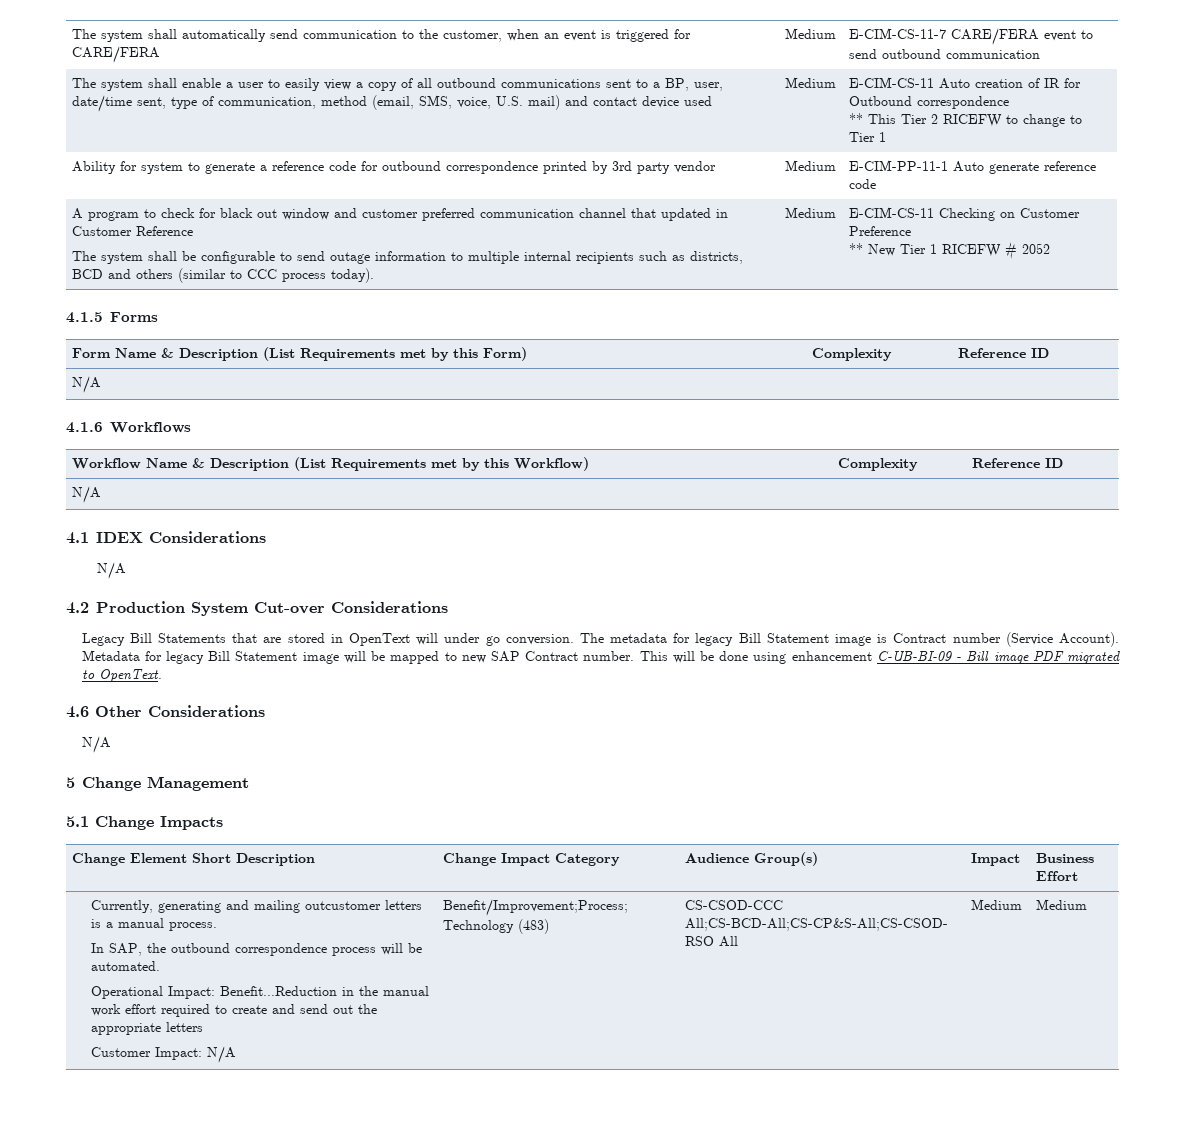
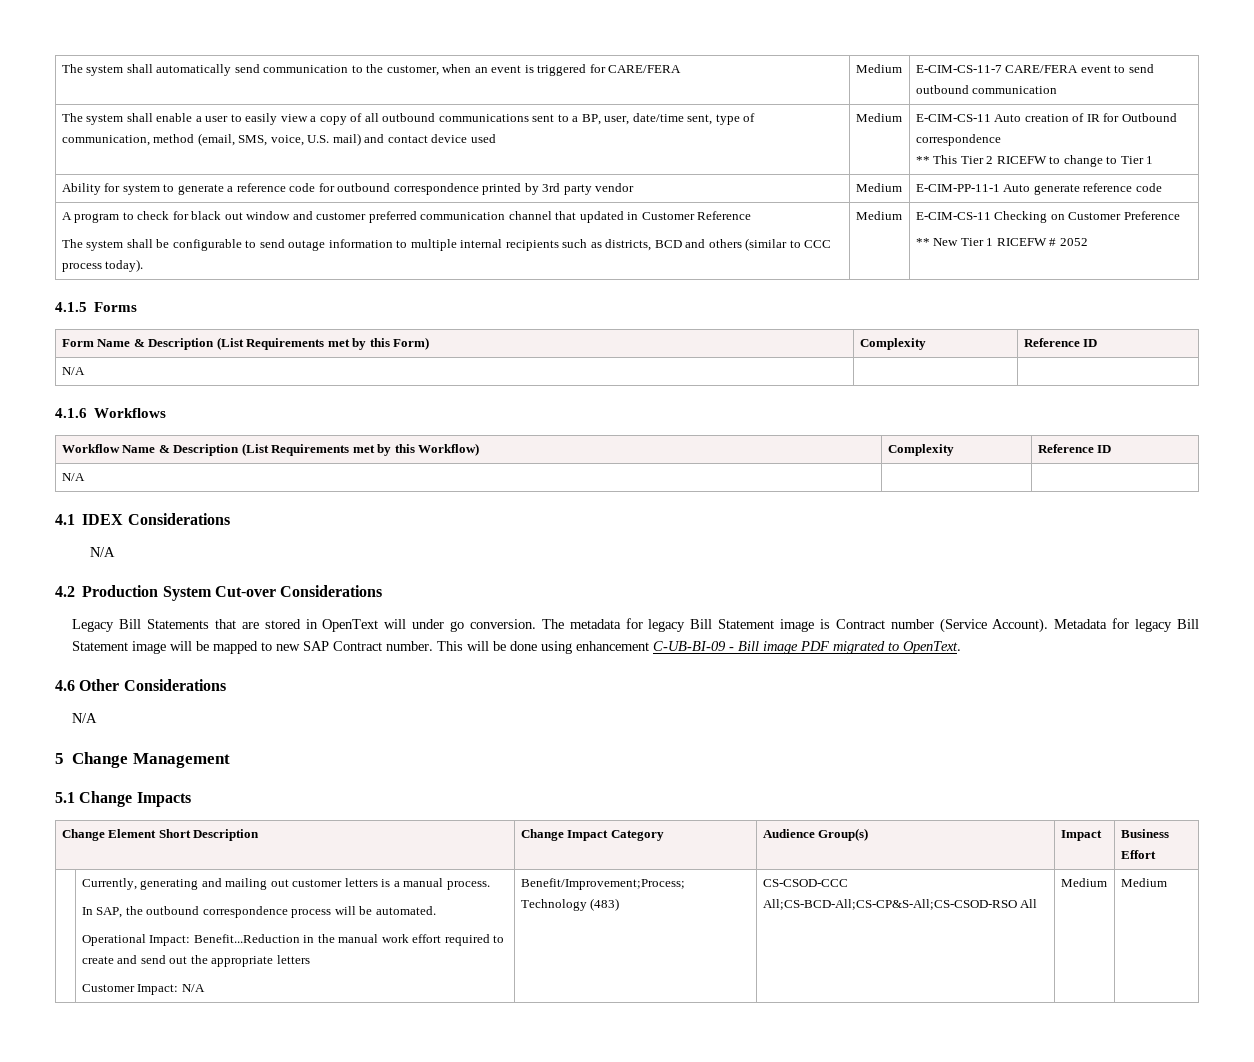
[305,901,382,910] outcustomer -> [270,879,343,887] out customer

